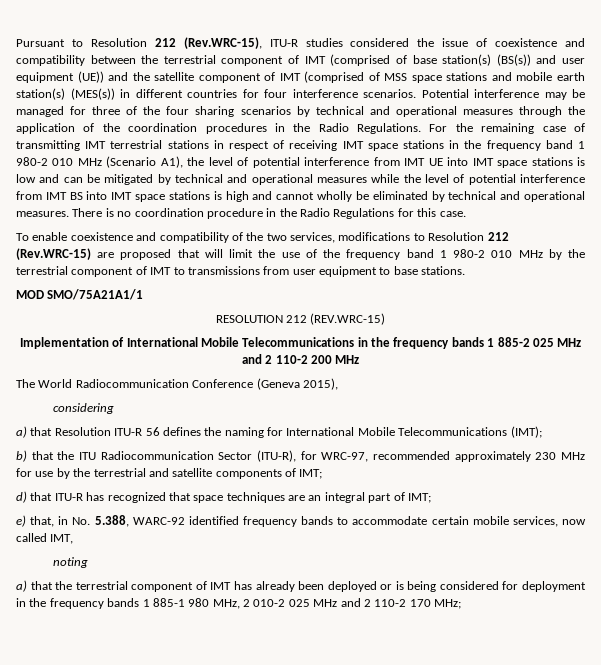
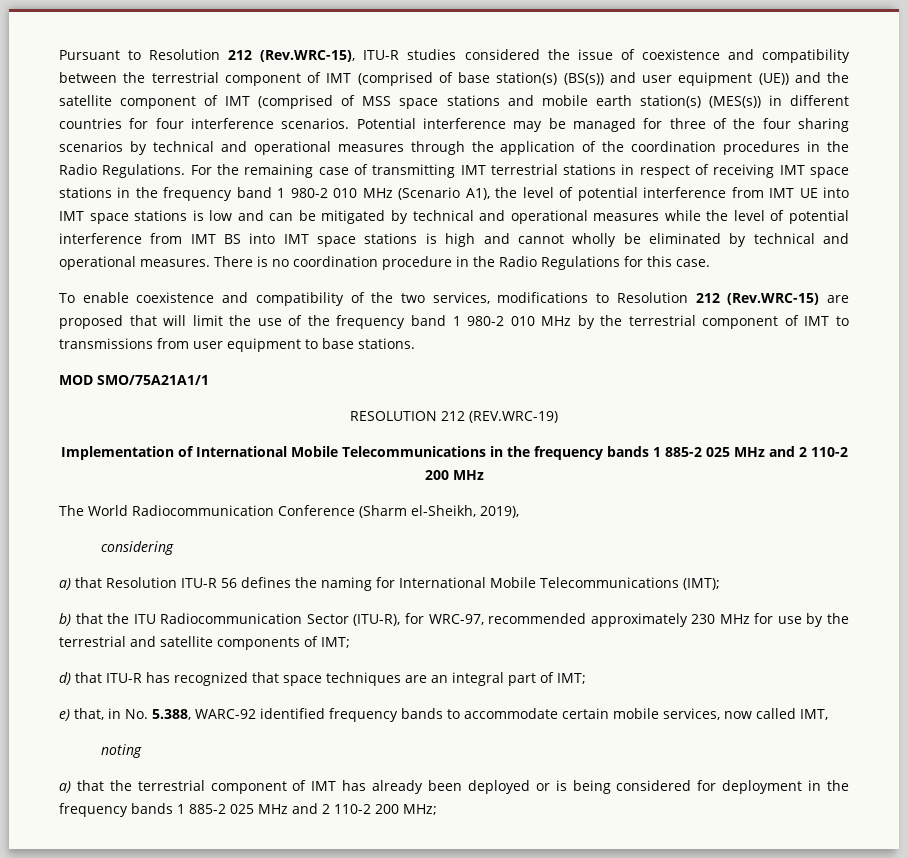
[310,313,386,325] (REV.WRC-15) -> [469,411,558,423] (REV.WRC-19)
[256,378,338,390] (Geneva 2015), -> [359,505,519,518] (Sharm el-Sheikh, 2019),
[152,598,431,609] 885-1 980 MHz, 2 010-2 025 MHz and 2 110-2 170 -> [189,803,399,814] 885-2 025 MHz and 2 110-2 200

